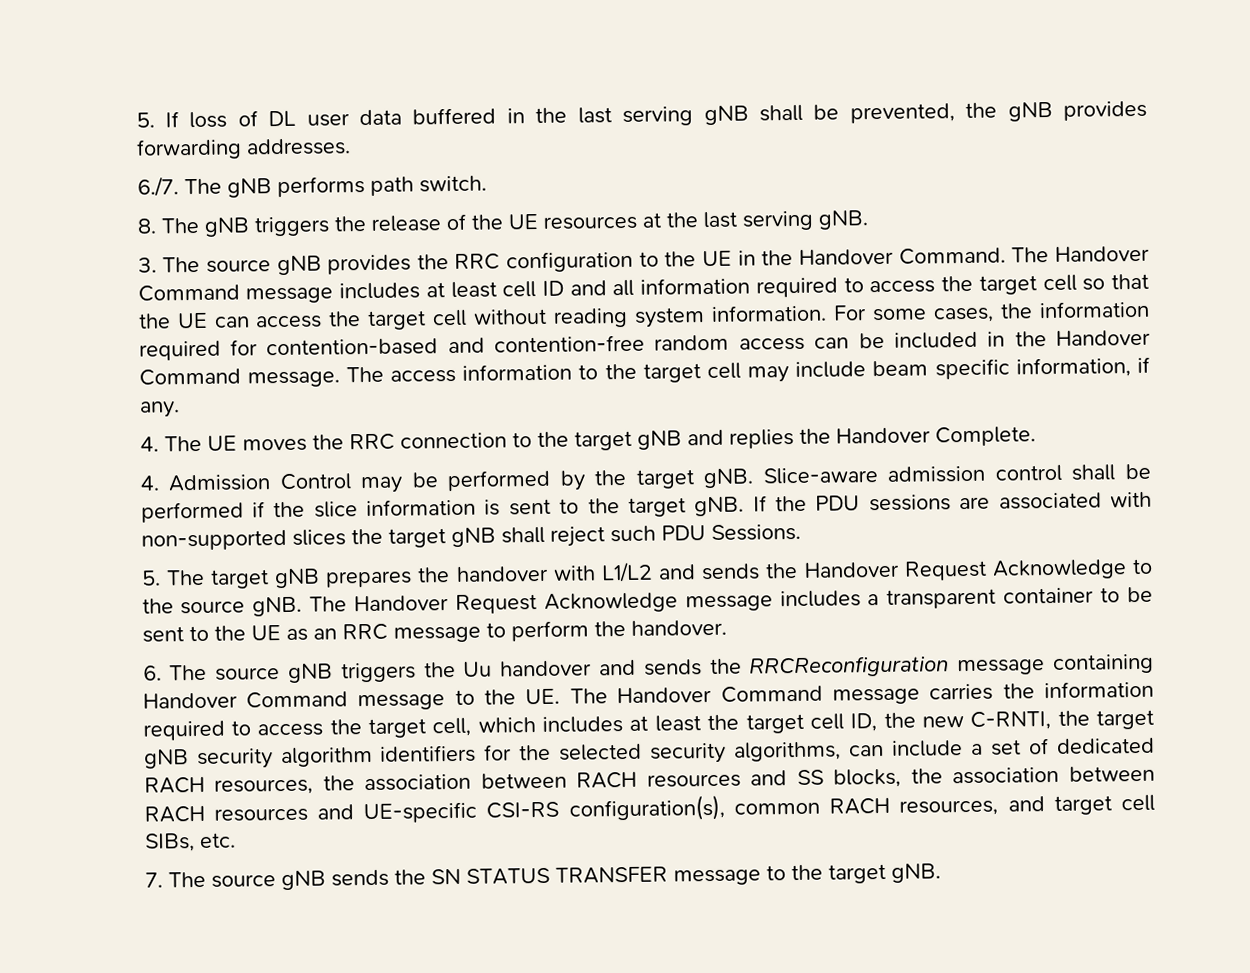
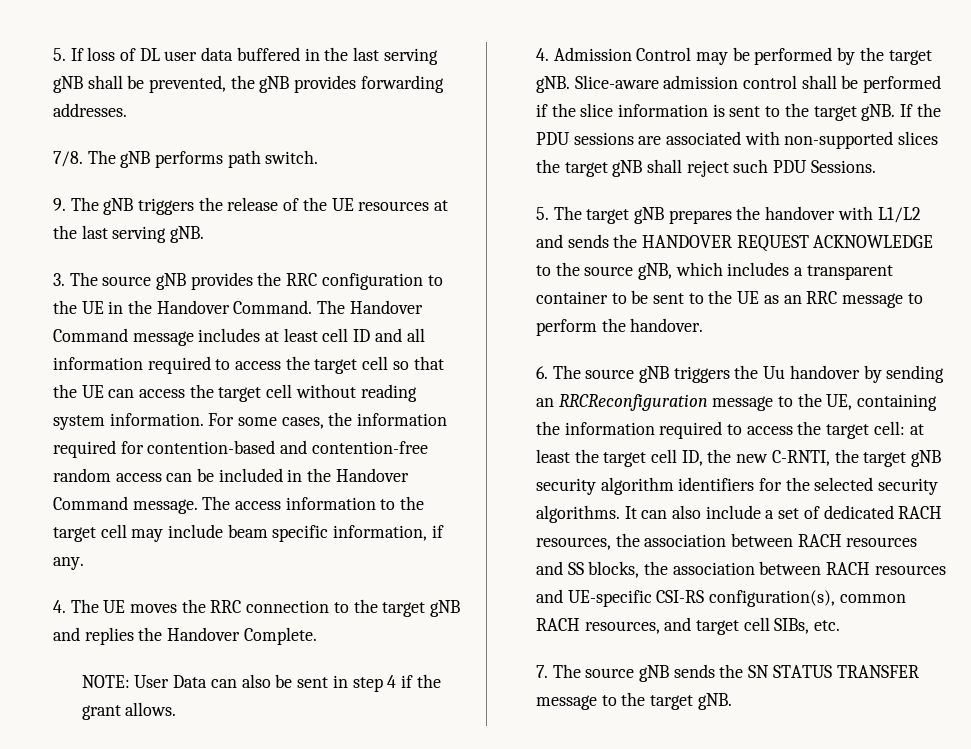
[136,176,179,197] 6./7. -> [52,151,83,167] 7/8.
[136,218,157,234] 8. -> [52,198,66,211] 9.
(1036, 436) none -> [81,674,441,692] [81,702,177,720] // NOTE: User Data can also be sent in step 4 if the grant allows.
[803,558,1153,581] [141,592,773,617] Handover Request Acknowledge to the source gNB. The Handover Request Acknowledge message -> [642,235,934,252] [535,262,723,280] HANDOVER REQUEST ACKNOWLEDGE to the source gNB, which
[598,653,1155,678] [142,683,994,711] and sends the RRCReconfiguration message containing Handover Command message to the UE. The Handover Command message carries -> [863,365,945,383] [535,393,938,411] by sending an RRCReconfiguration message to the UE, containing
[432,716,624,737] cell, which includes -> [873,421,905,435] cell:
[734,741,885,762] algorithms, can -> [535,505,702,523] algorithms. It can also

